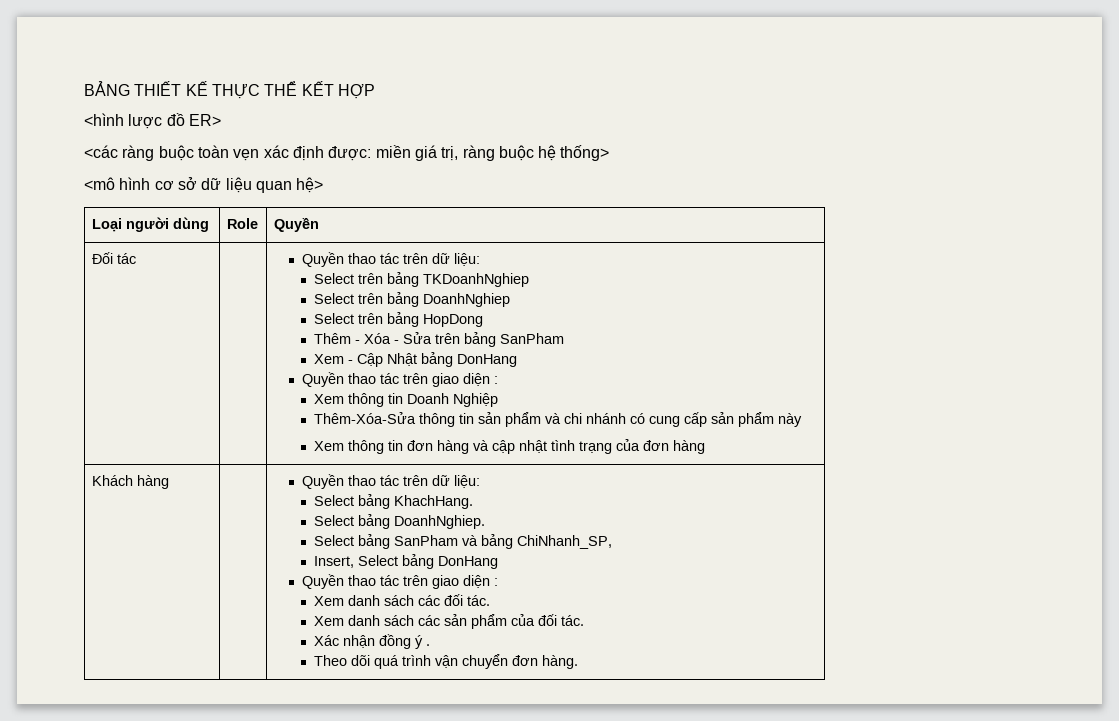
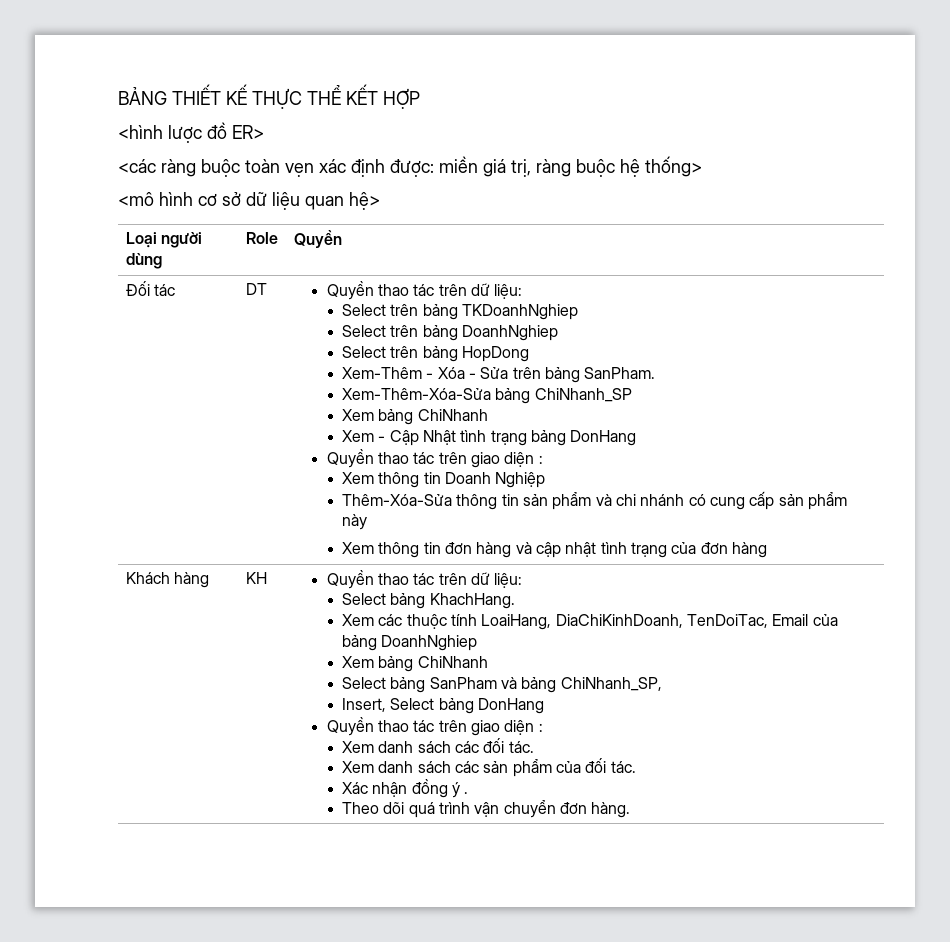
(136, 258) none -> [245,283,267,295] DT
[314,333,352,344] Thêm -> [342,367,423,379] Xem-Thêm
[500,333,565,344] SanPham -> [584,367,656,379] [342,388,632,404] [342,409,488,425] SanPham. // Xem-Thêm-Xóa-Sửa bảng ChiNhanh_SP // Xem bảng ChiNhanh
(418, 359) none -> [460,430,527,446] tình trạng
(169, 482) none -> [245,572,267,584] KH
[314,514,486,529] Select bảng DoanhNghiep. -> [342,614,838,630] [342,635,478,651] [342,656,488,672] Xem các thuộc tính LoaiHang, DiaChiKinhDoanh, TenDoiTac, Email của bảng DoanhNghiep // Xem bảng ChiNhanh

